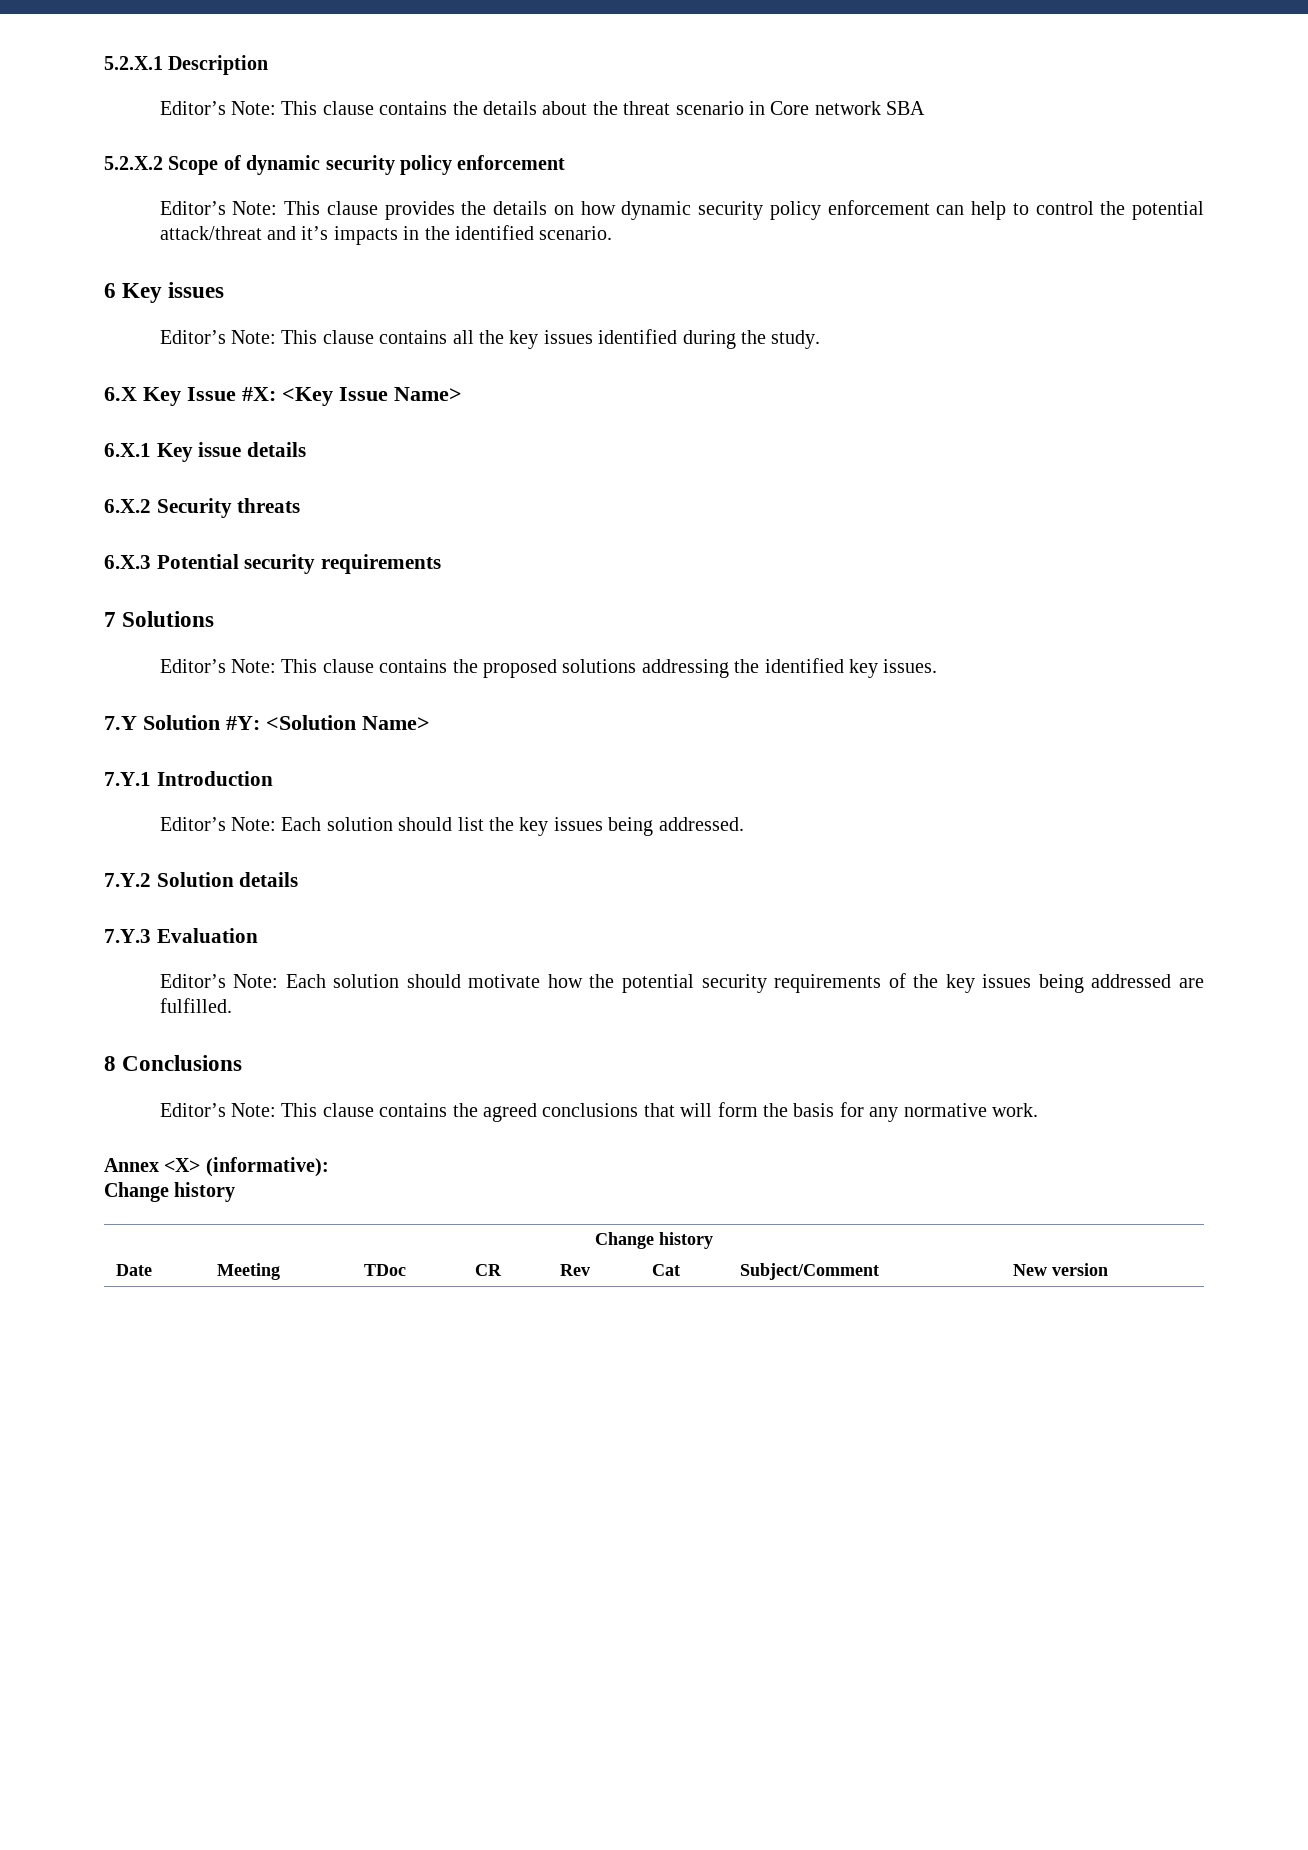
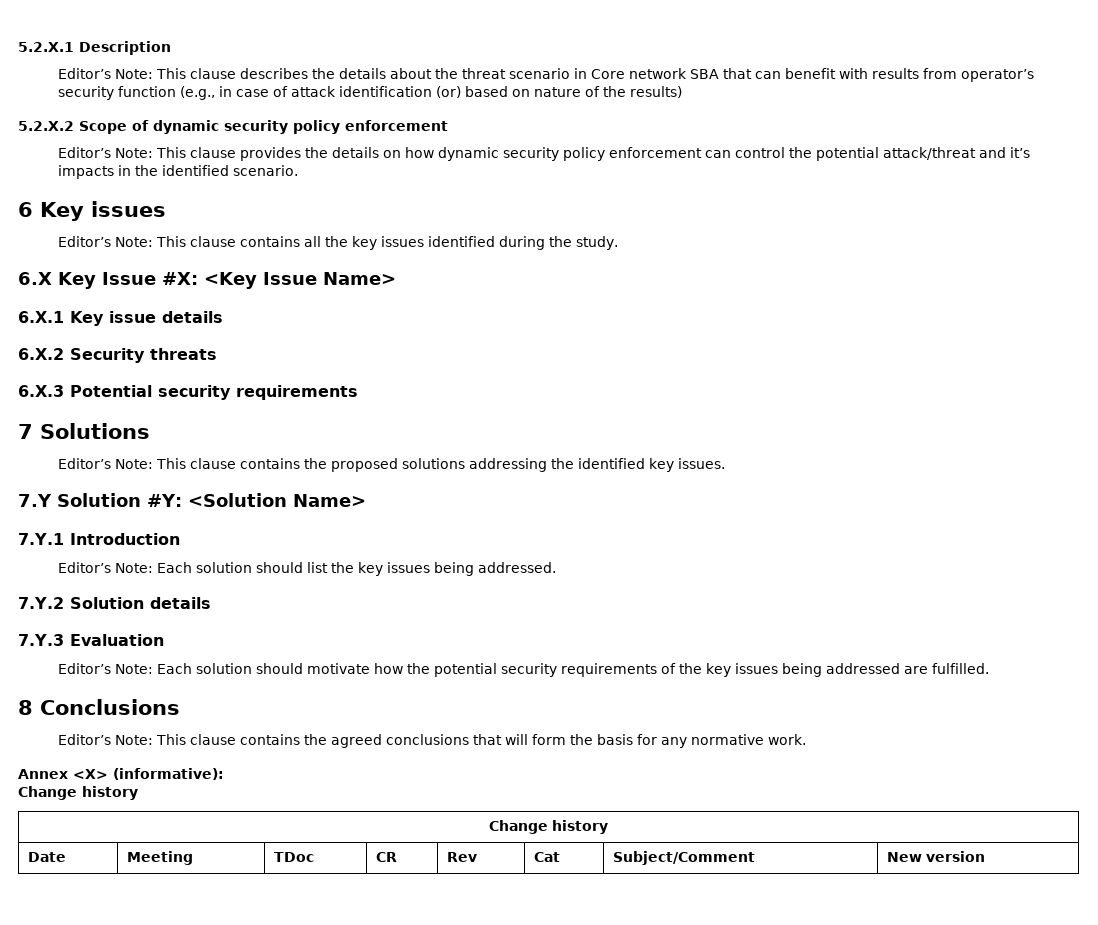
[379,101,448,115] contains -> [240,68,309,79] describes
(926, 108) none -> [723,68,1035,82] [58,86,683,100] that can benefit with results from operator’s security function (e.g., in case of attack identification (or) based on nature of the results)
[971,201,1029,220] help to -> (732, 154) none

